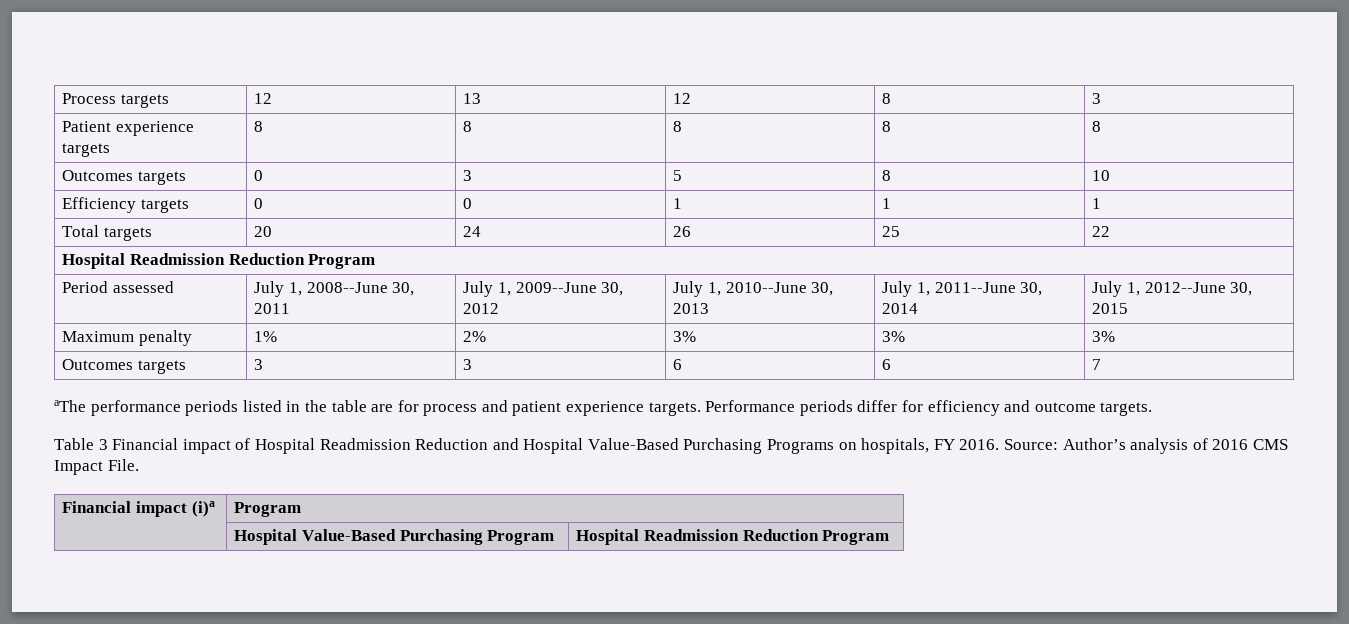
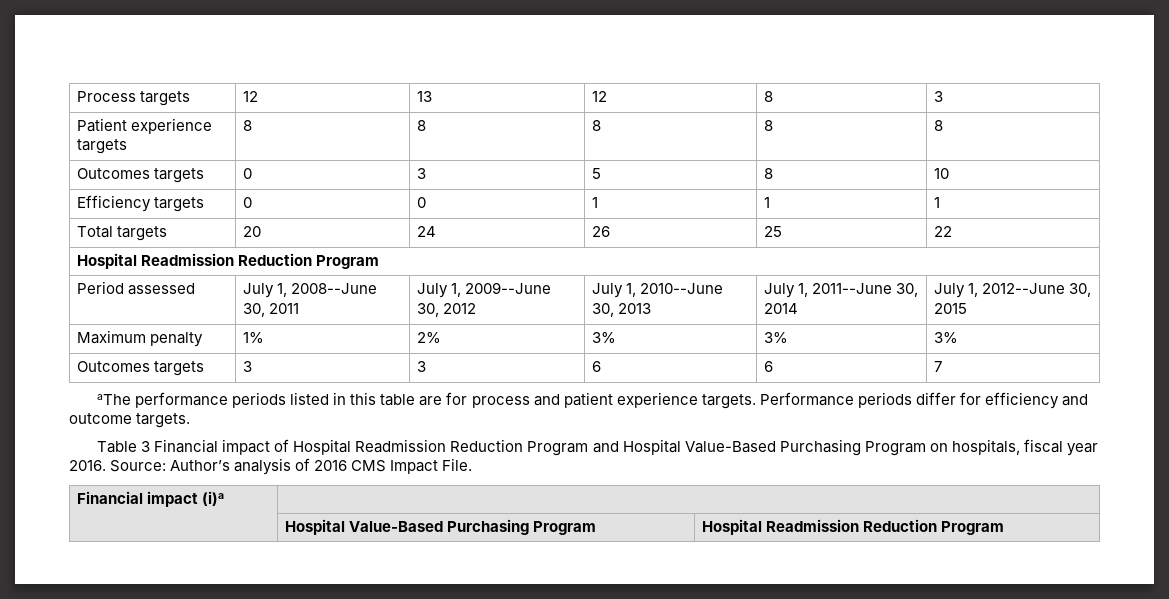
[304,400,327,412] the -> [350,392,377,405] this
(489, 444) none -> [527,441,589,456] Program
[767,439,835,454] Programs -> [864,441,926,456] Program
[933,439,955,450] FY -> [1023,439,1098,456] fiscal year
[234,502,302,517] Program -> (225, 498) none

